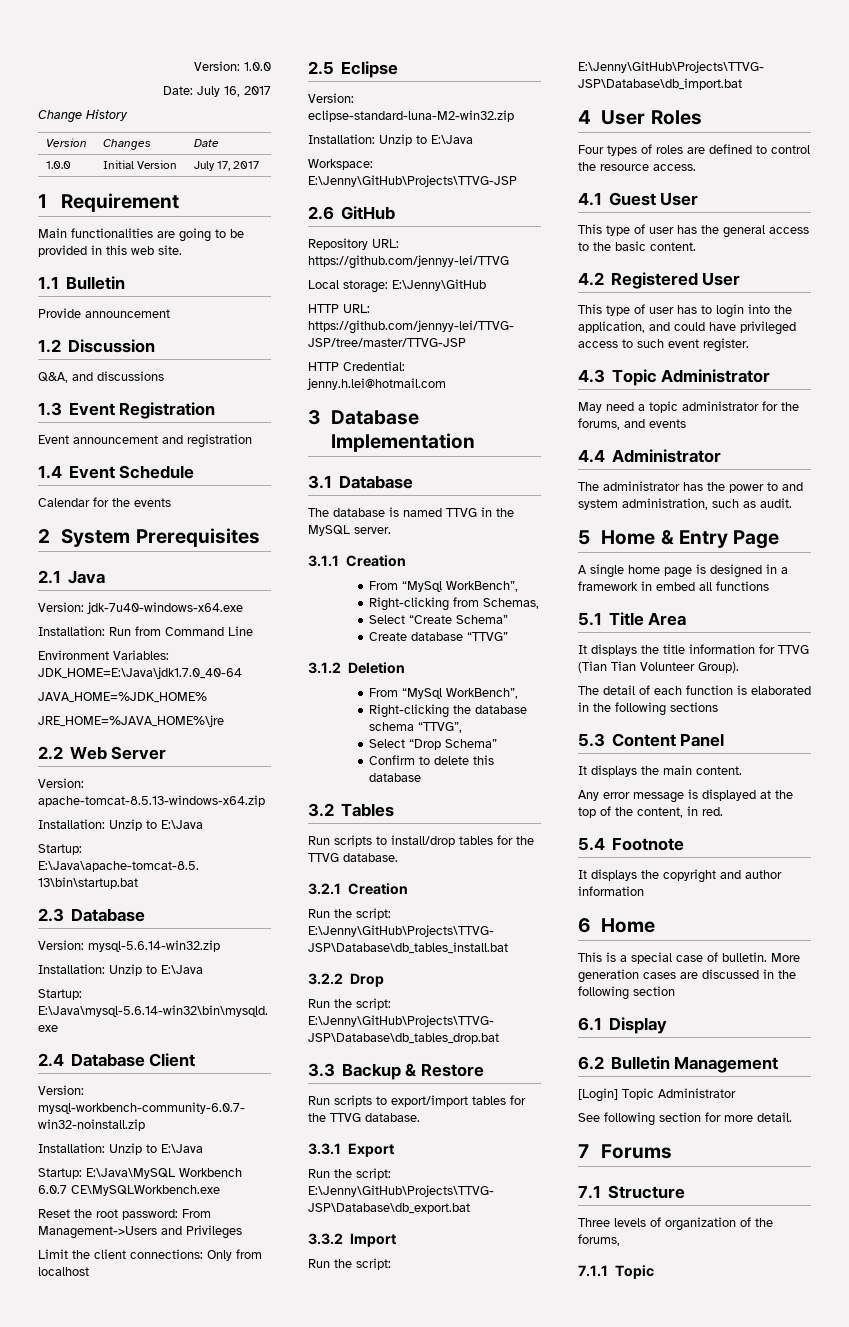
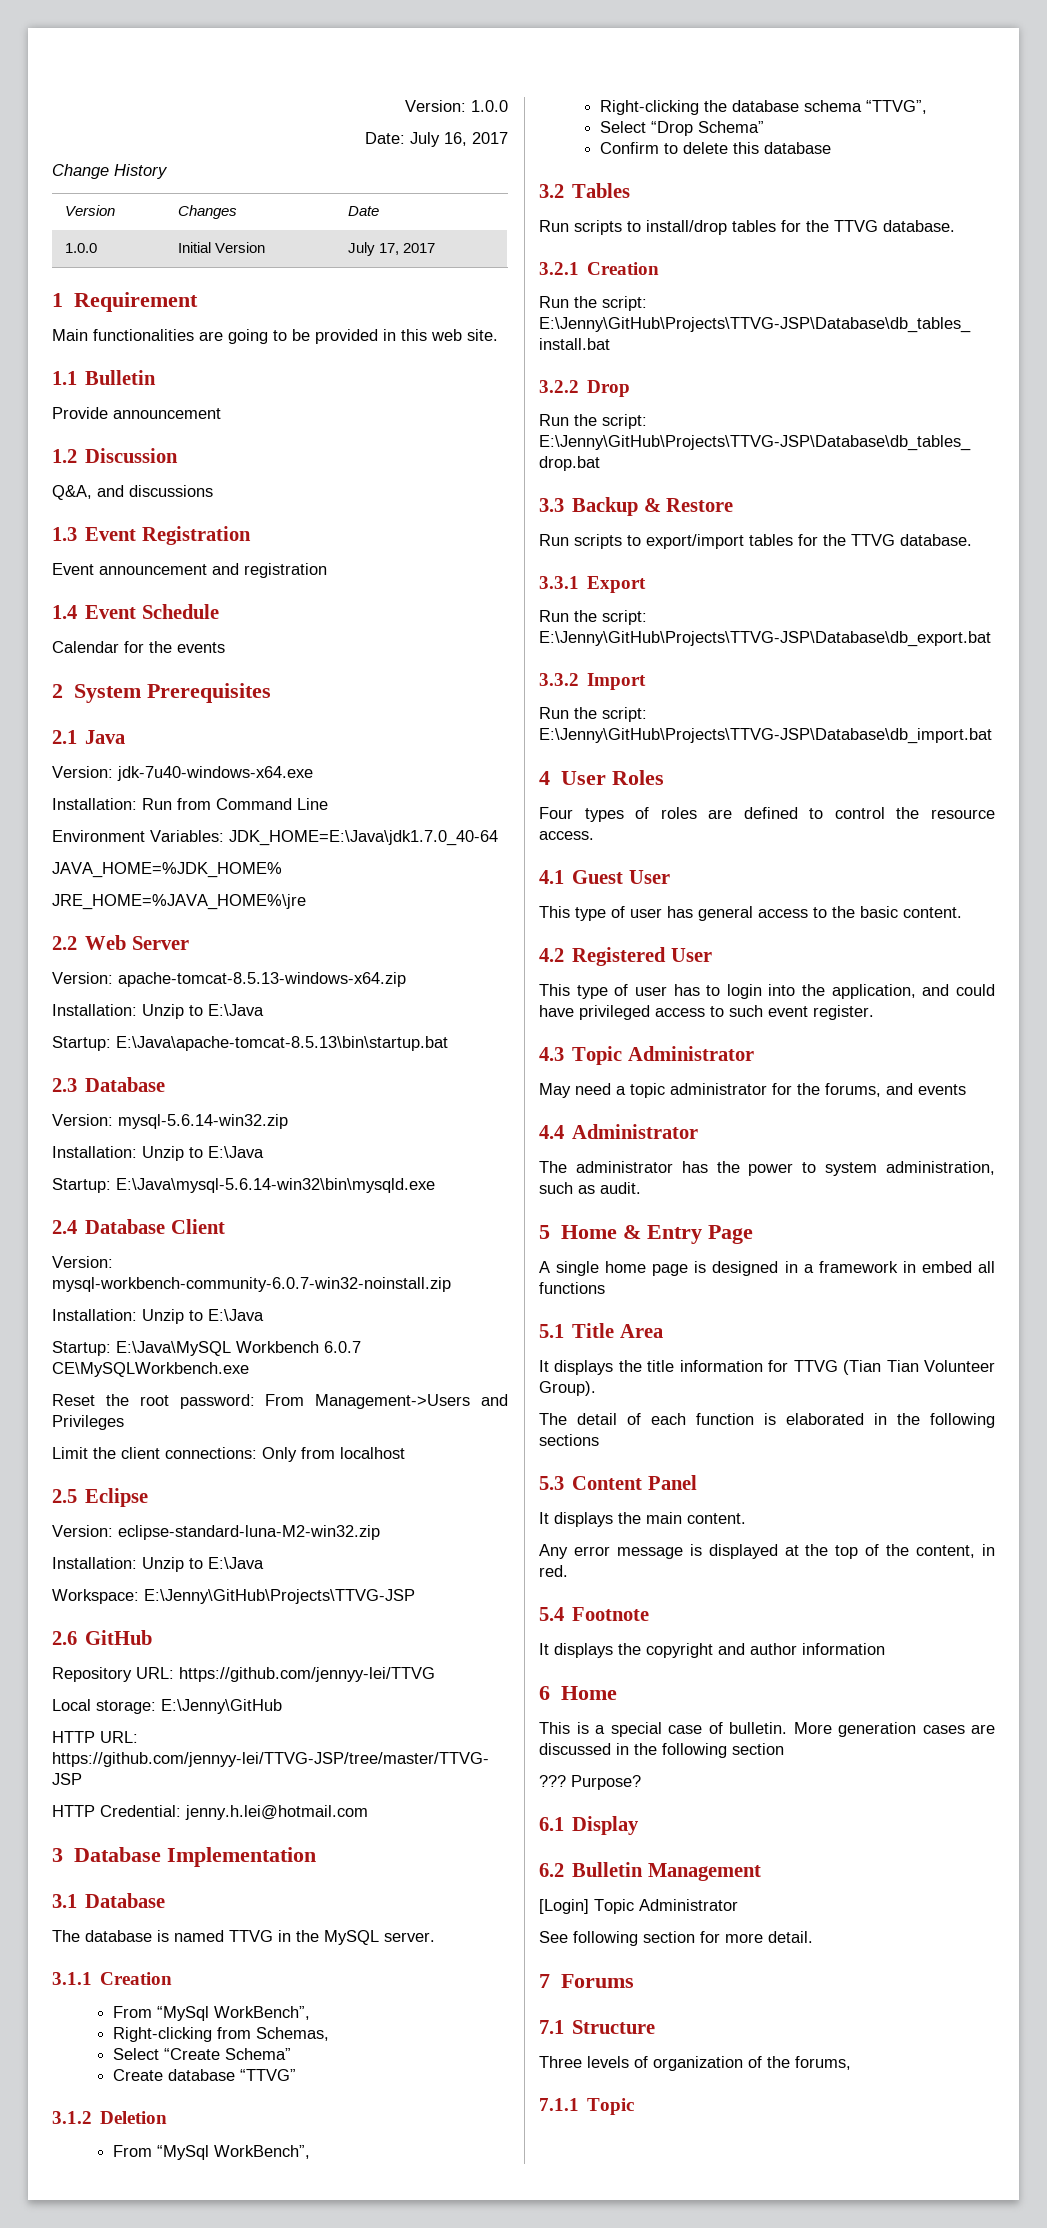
[701,225,719,234] the -> (693, 912) none
[782,482,803,491] and -> (817, 1167) none
(675, 991) none -> [539,1775,641,1790] // ??? Purpose?

